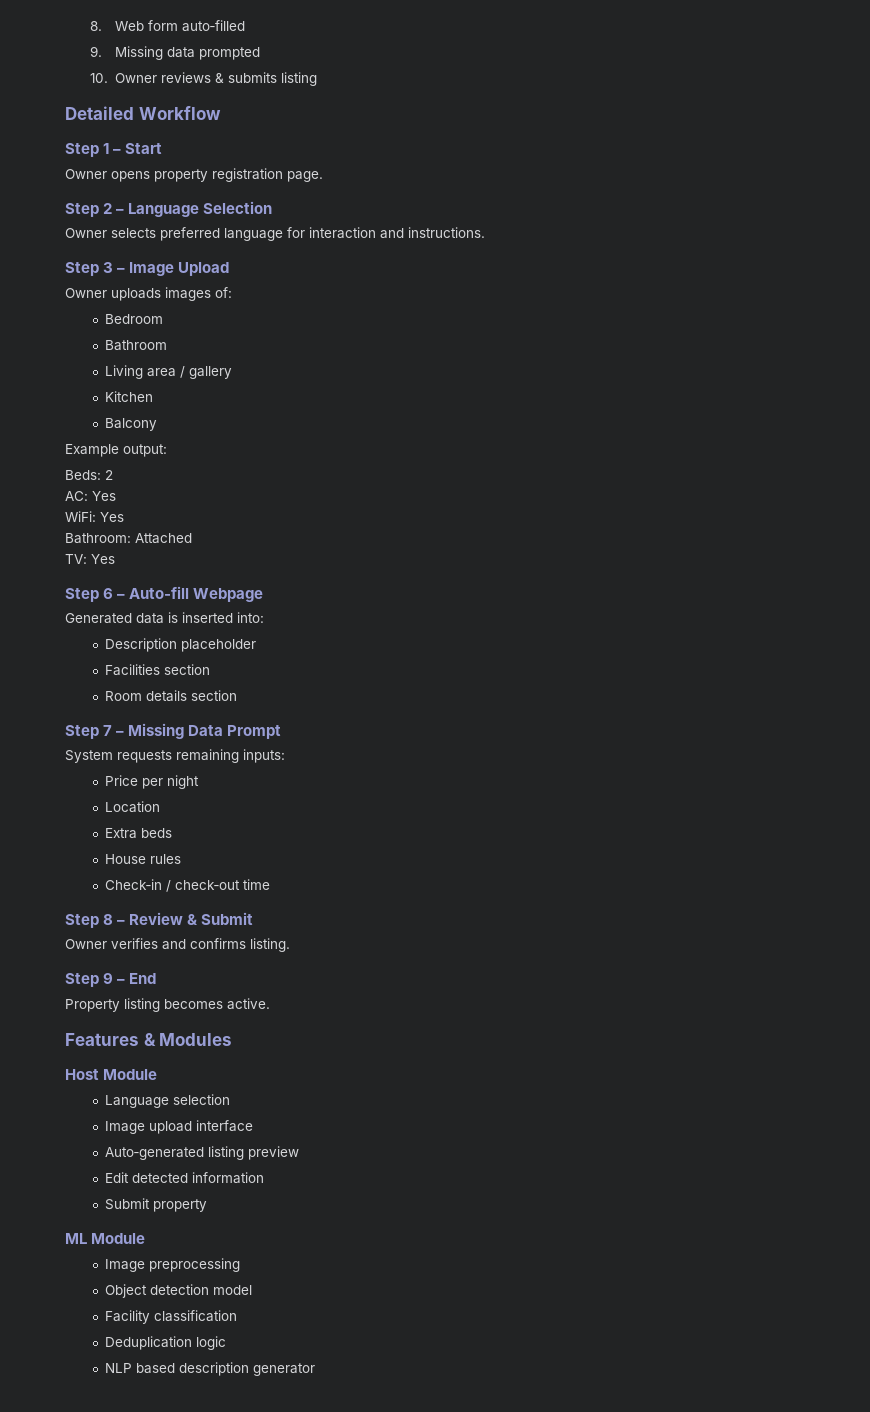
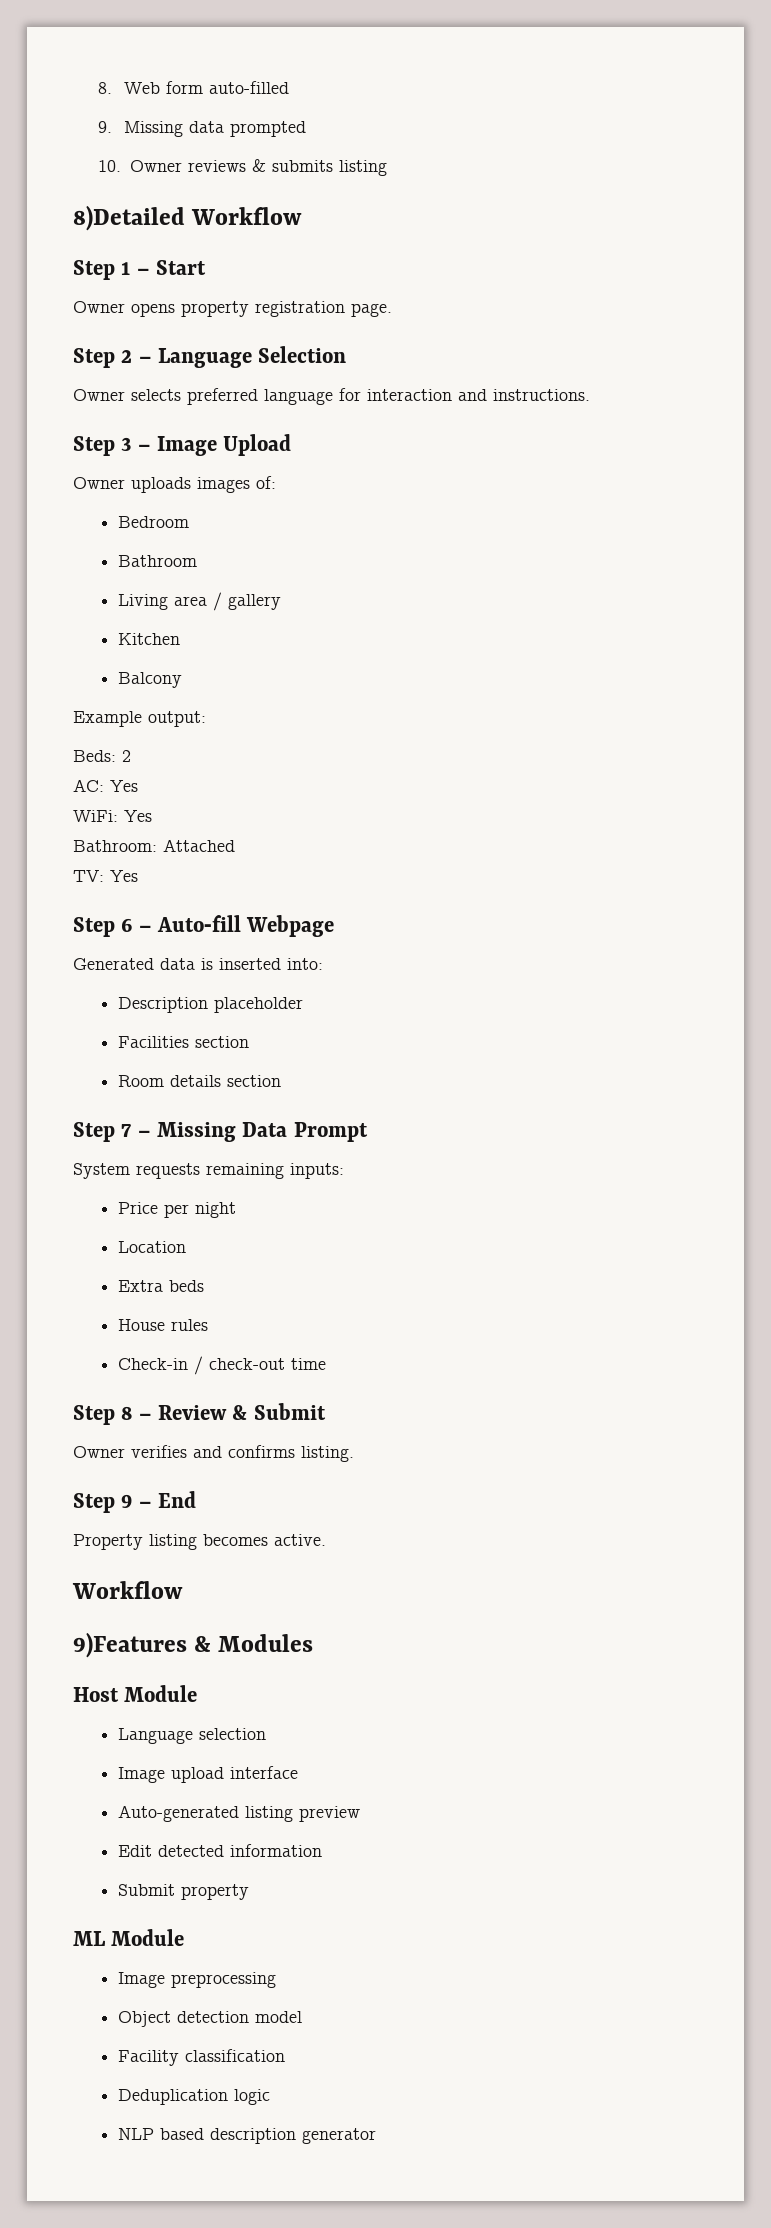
[65,106,134,120] Detailed -> [73,205,185,231] 8)Detailed
[65,1033,139,1046] Features -> [72,1581,183,1599] [73,1632,187,1658] Workflow // 9)Features

